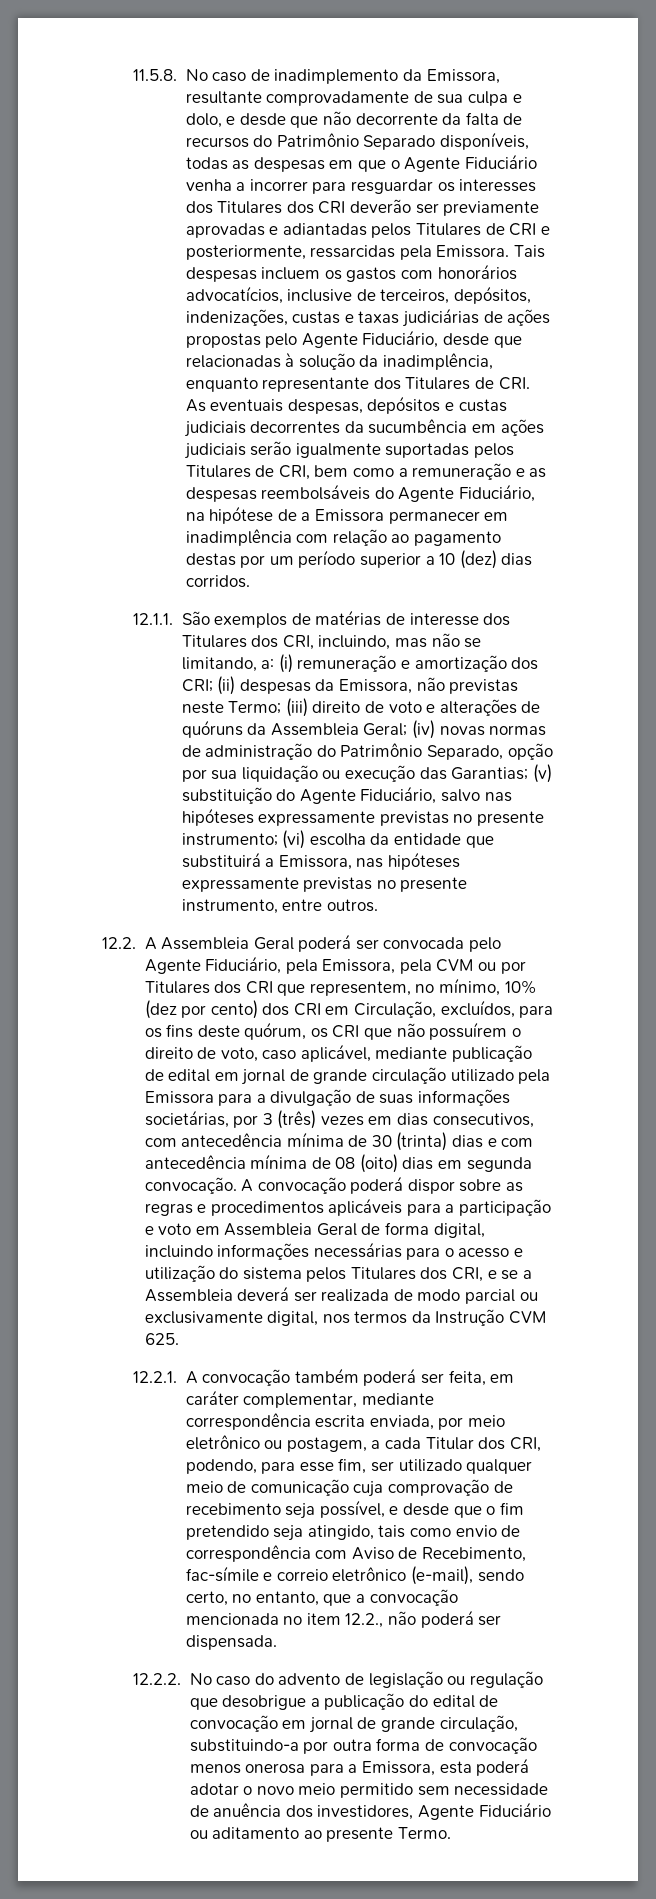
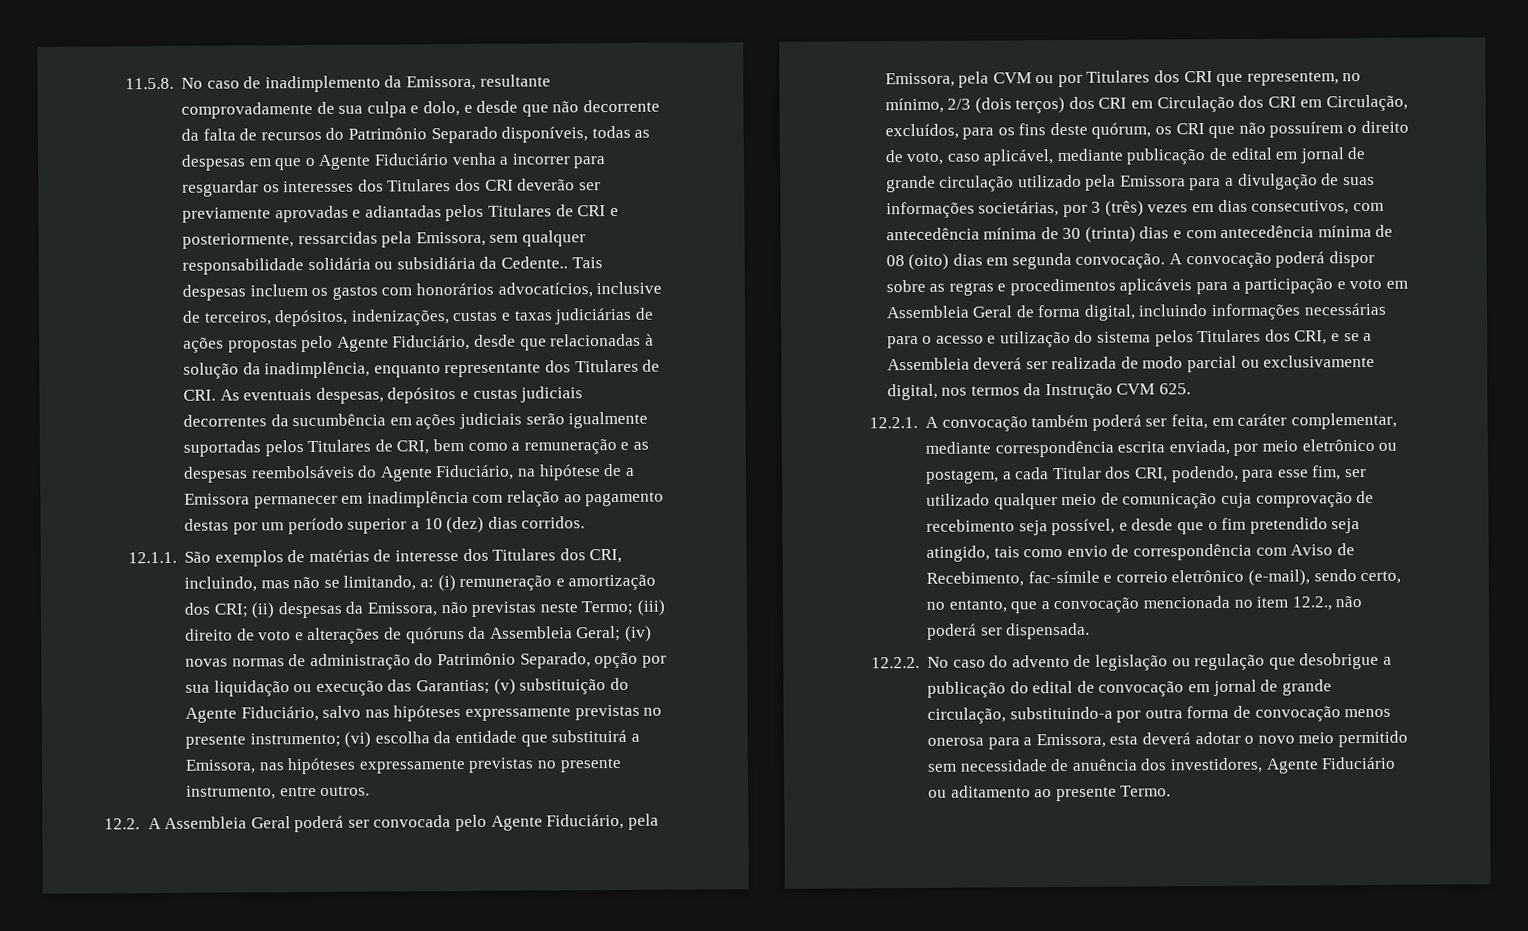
[436,245,510,258] Emissora. -> [415,230,587,247] [182,256,569,275] Emissora, sem qualquer responsabilidade solidária ou subsidiária da Cedente..
[504,980,537,994] [144,1000,258,1019] 10% (dez por cento) -> [947,95,1235,114] 2/3 (dois terços) dos CRI em Circulação
[476,1758,530,1776] poderá -> [1142,732,1192,745] deverá

